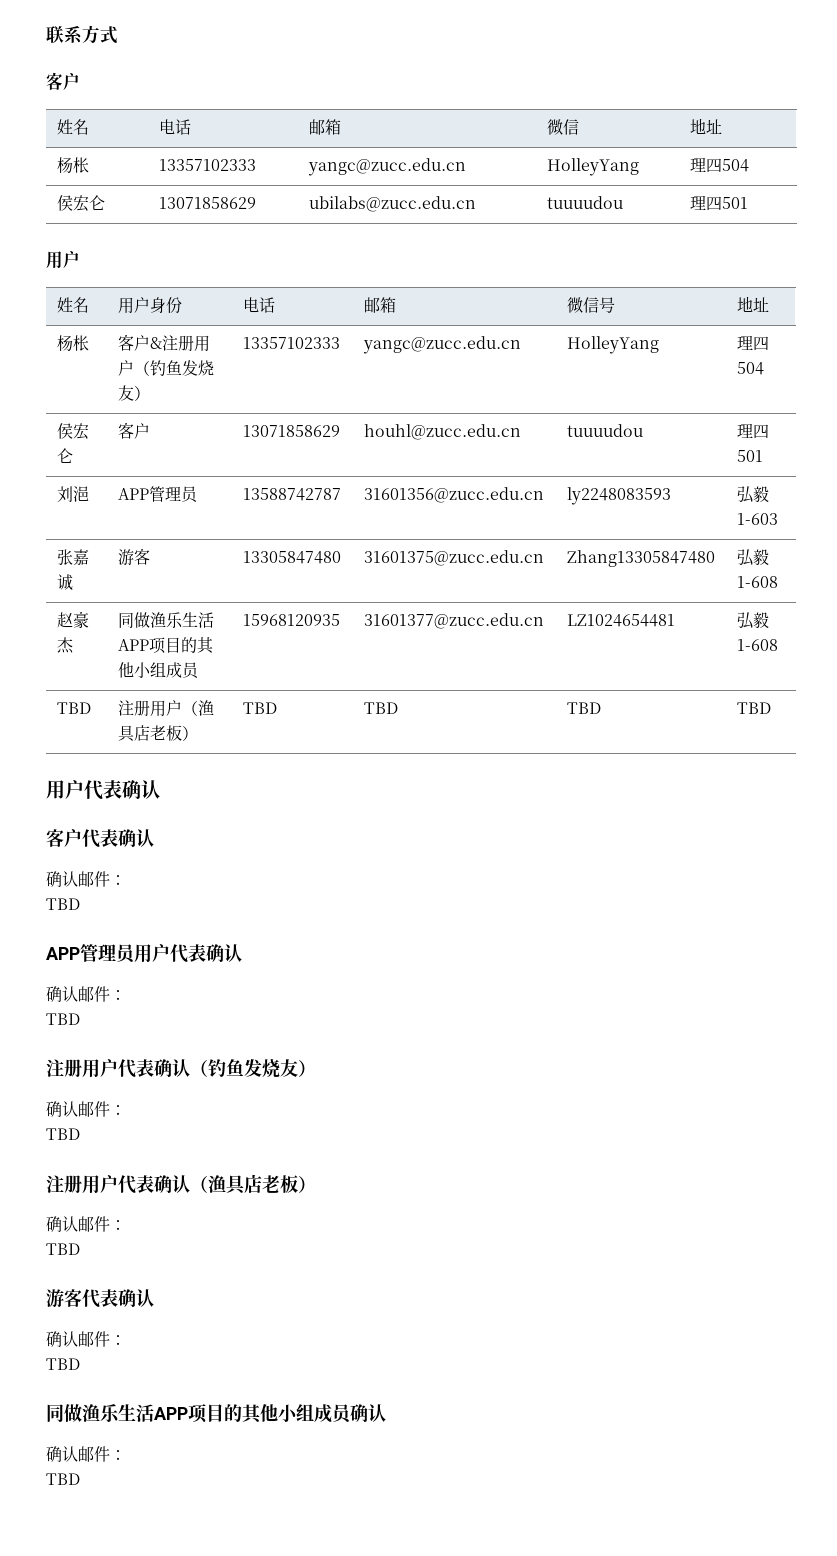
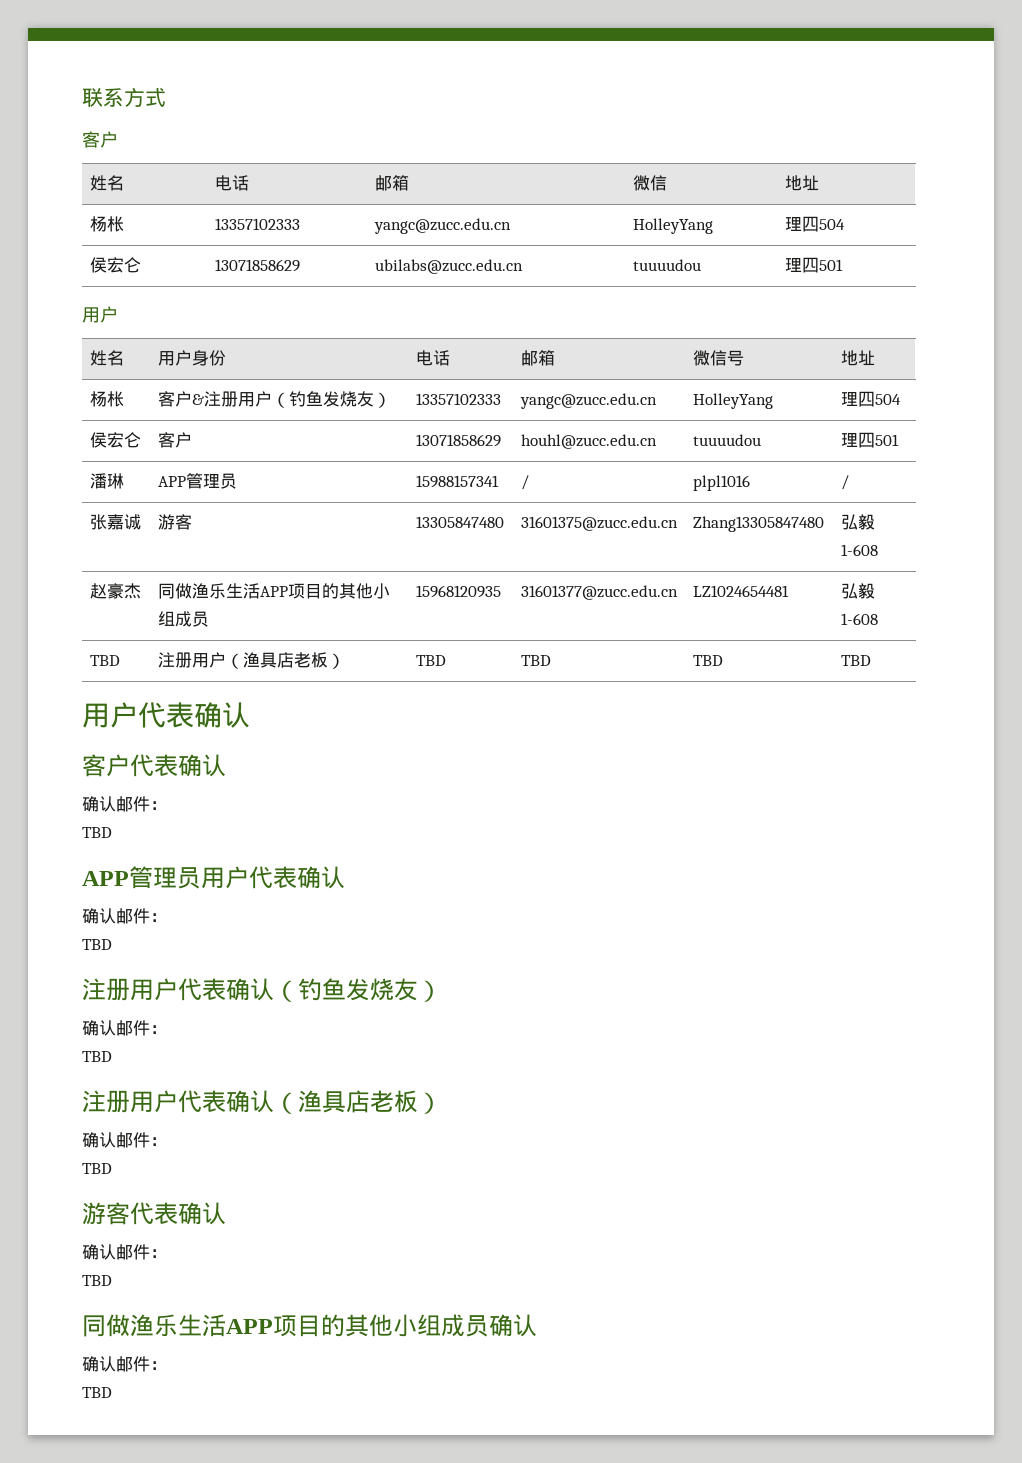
[56,486,89,503] 刘浥 -> [89,473,124,489] 潘琳
[242,488,341,501] [363,487,544,503] [566,487,671,505] [736,486,769,503] [736,513,778,525] 13588742787 | 31601356@zucc.edu.cn | ly2248083593 | 弘毅1-603 -> [415,475,499,488] [520,475,529,490] [692,475,750,491] [840,475,849,490] 15988157341 | / | plpl1016 | /

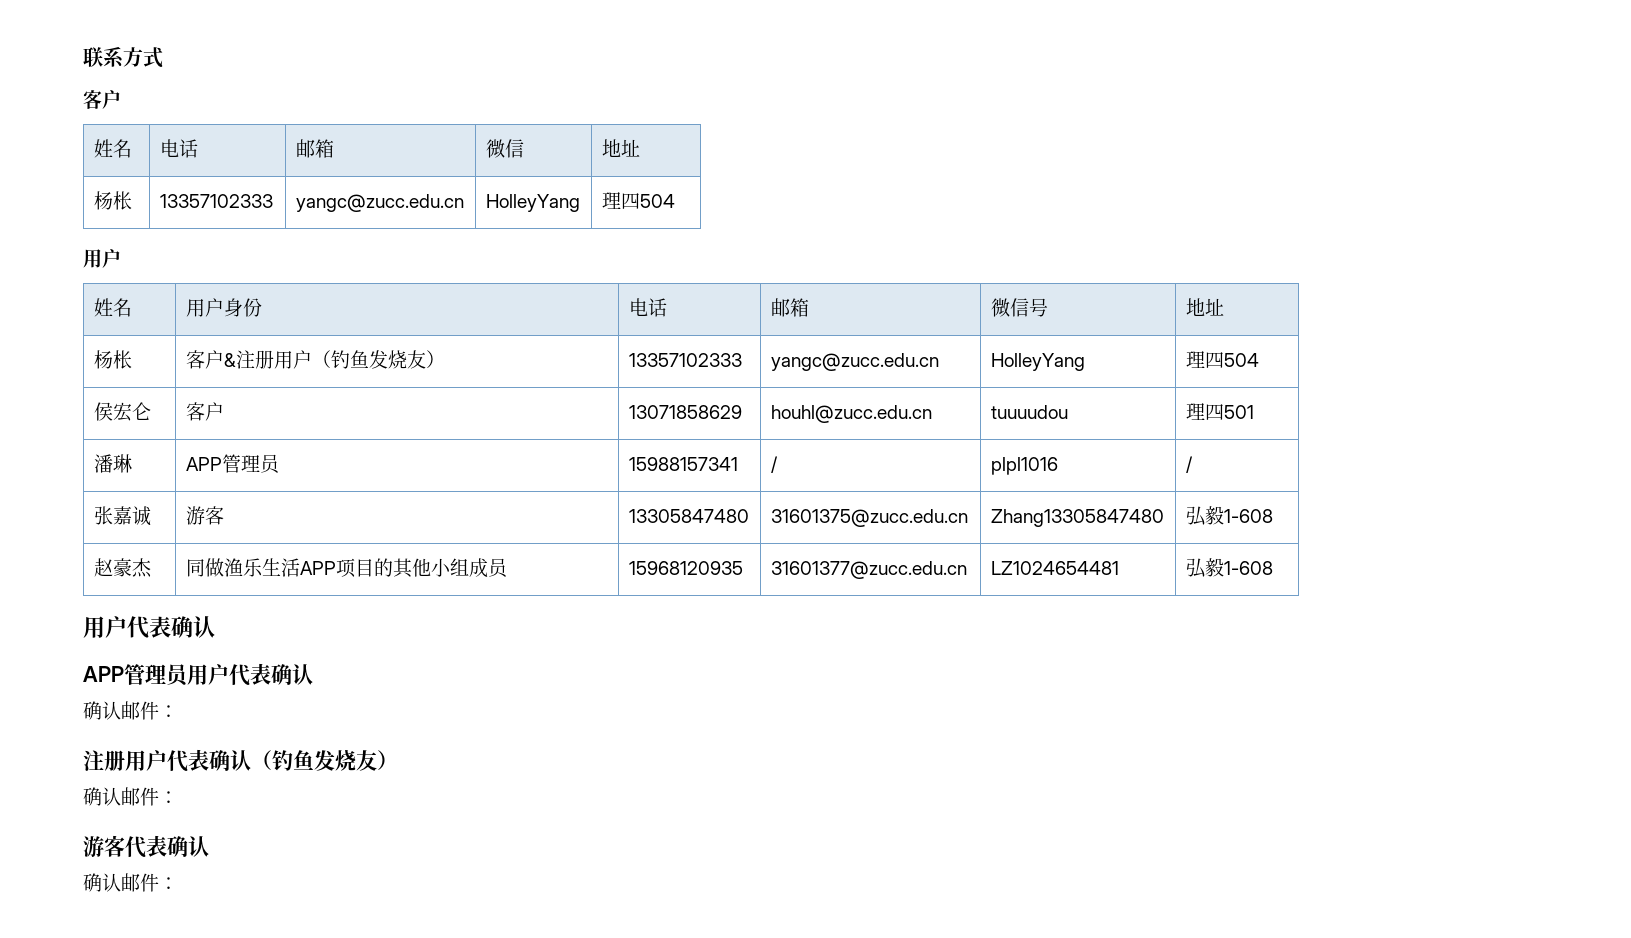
[89,257,141,273] [214,259,300,272] [374,259,523,274] [632,259,701,271] [784,257,843,273] // 侯宏仑 | 13071858629 | ubilabs@zucc.edu.cn | tuuuudou | 理四501 -> (675, 201) none
[89,655,120,666] [157,652,345,669] [415,655,446,666] [520,655,551,666] [692,655,723,666] [840,655,871,666] [82,702,250,728] [82,754,226,777] [82,796,167,812] [82,827,112,838] // TBD | 注册用户（渔具店老板） | TBD | TBD | TBD | TBD // 用户代表确认 // 客户代表确认 // 确认邮件： // TBD -> [83,616,215,639] // 用户代表确认
[82,939,112,950] // TBD -> (178, 711) none
[82,1051,112,1062] [82,1090,442,1114] [82,1132,167,1148] [82,1163,112,1174] // TBD // 注册用户代表确认（渔具店老板） // 确认邮件： // TBD -> (178, 797) none
[82,1275,112,1286] [82,1314,537,1337] [82,1356,167,1372] [82,1387,112,1398] // TBD // 同做渔乐生活APP项目的其他小组成员确认 // 确认邮件： // TBD -> (178, 883) none

